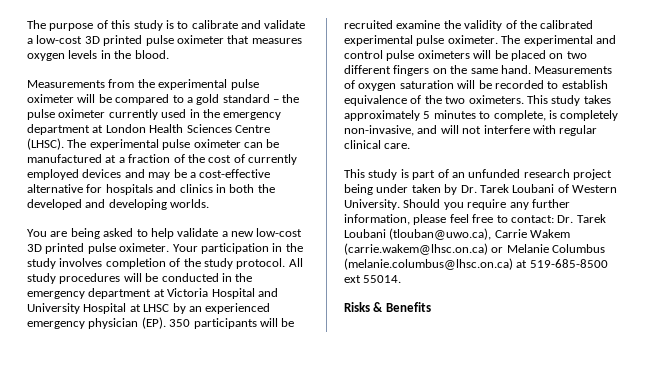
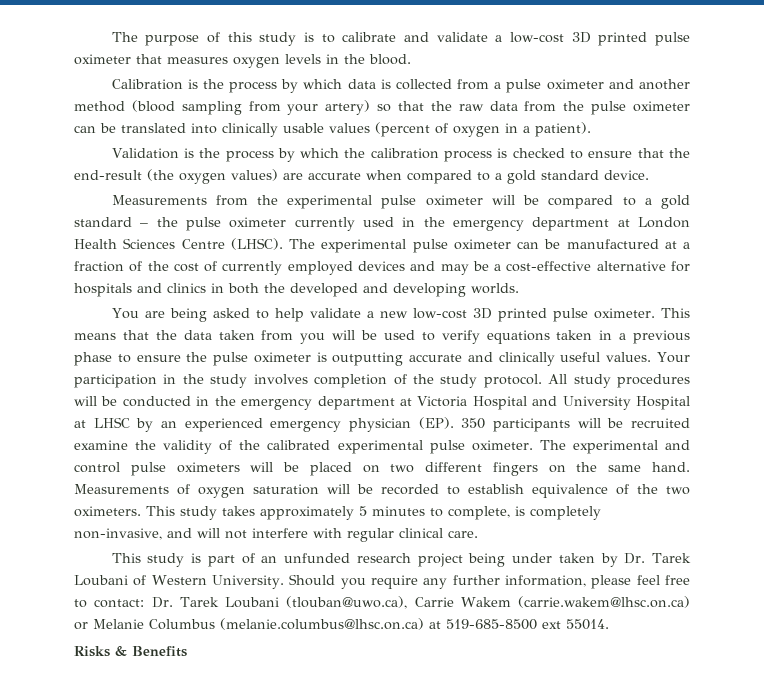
(169, 54) none -> [111,79,690,93] [74,100,690,115] [74,122,591,137] [111,148,690,162] [74,169,649,184] // Calibration is the process by which data is collected from a pulse oximeter and another method (blood sampling from your artery) so that the raw data from the pulse oximeter can be translated into clinically usable values (percent of oxygen in a patient). // Validation is the process by which the calibration process is checked to ensure that the end-result (the oxygen values) are accurate when compared to a gold standard device.
(170, 247) none -> [661,308,691,318] [74,330,690,344] [74,352,652,366] This means that the data taken from you will be used to verify equations taken in a previous phase to ensure the pulse oximeter is outputting accurate and clinically useful values.

